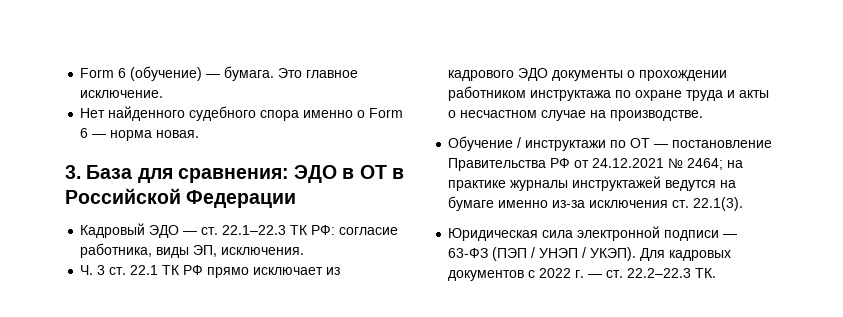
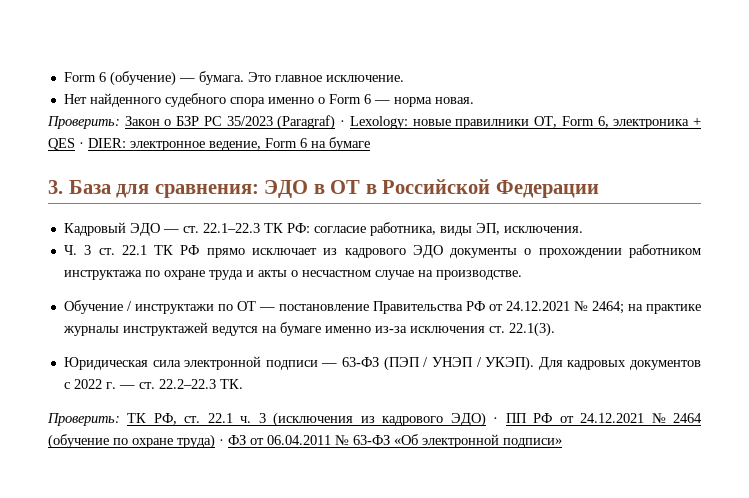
(200, 134) none -> [47,115,702,130] [48,137,370,151] // Проверить: Закон о БЗР РС 35/2023 (Paragraf) · Lexology: новые правилники ОТ, Form 6, электроника + QES · DIER: электронное ведение, Form 6 на бумаге
(717, 273) none -> [47,412,703,427] [48,434,562,449] // Проверить: ТК РФ, ст. 22.1 ч. 3 (исключения из кадрового ЭДО) · ПП РФ от 24.12.2021 № 2464 (обучение по охране труда) · ФЗ от 06.04.2011 № 63‑ФЗ «Об электронной подписи»

